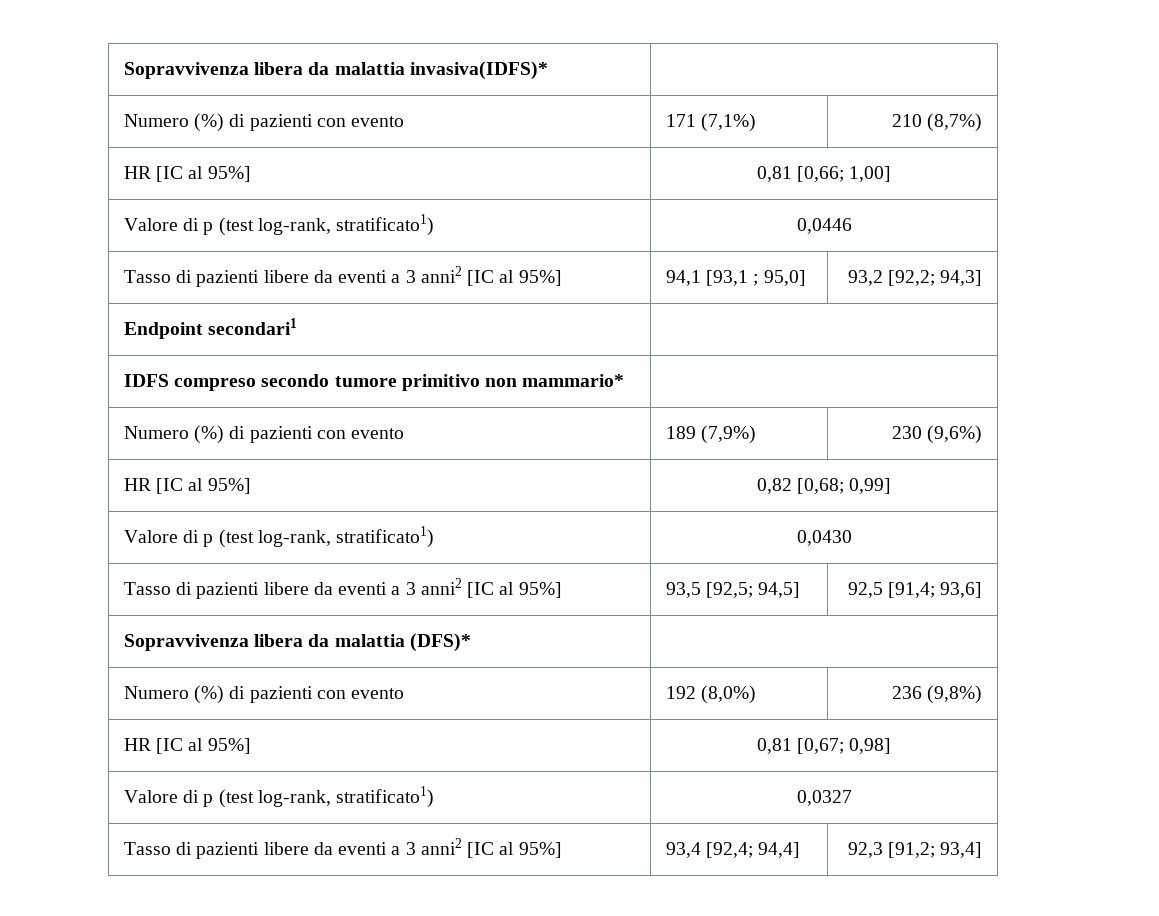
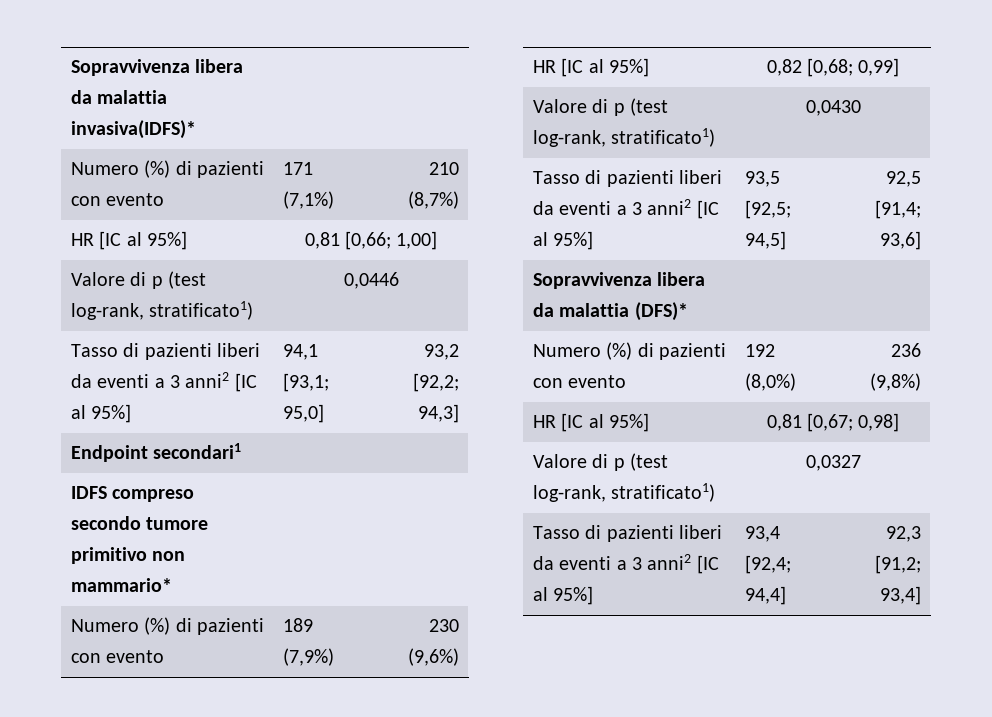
[263,270,309,283] libere -> [217,343,261,357] liberi
[706,270,759,286] [93,1 ; -> [282,373,329,392] [93,1;
[263,582,309,595] libere -> [679,170,723,184] liberi
[263,842,309,855] libere -> [679,525,723,539] liberi

